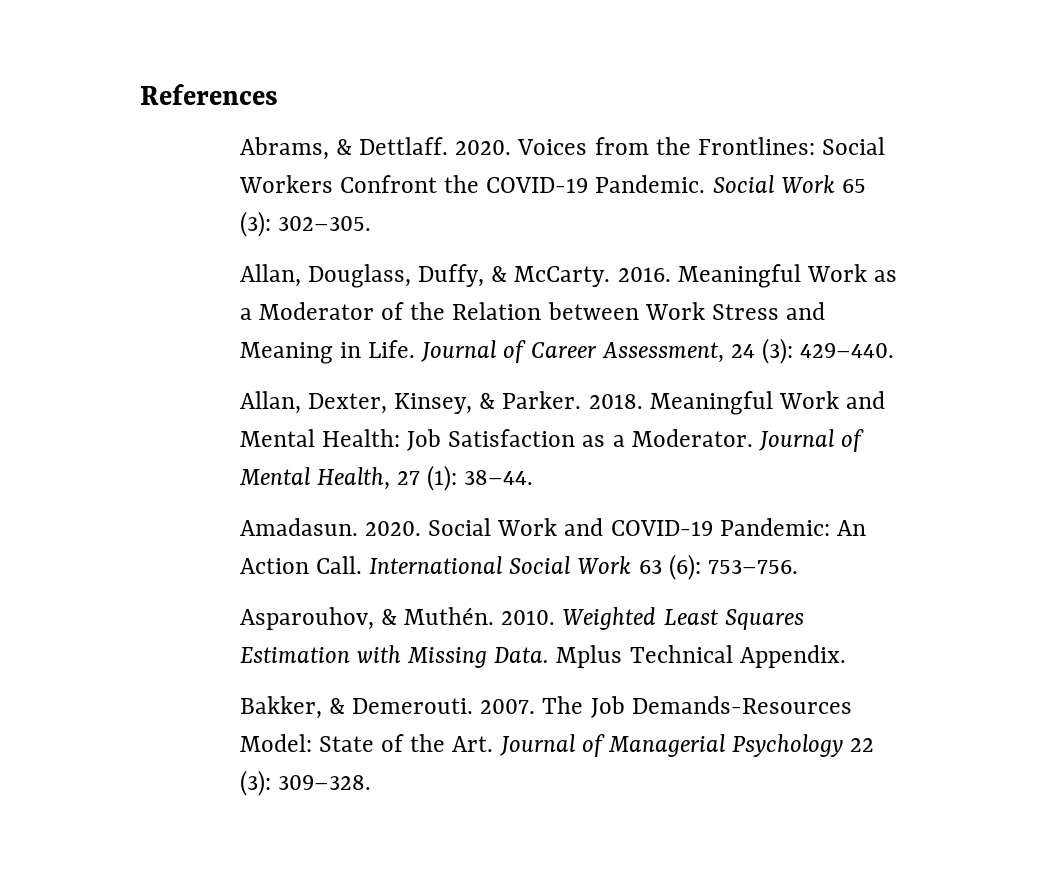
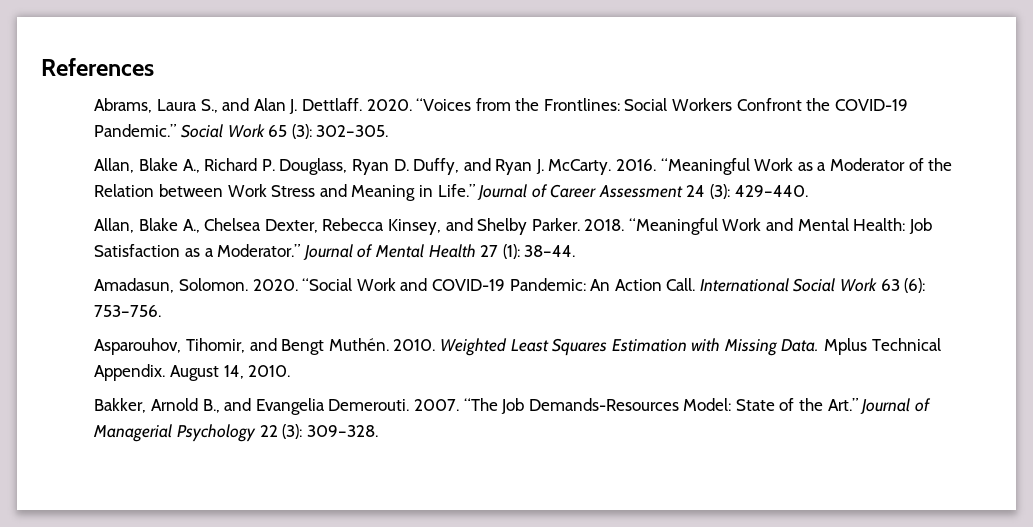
[335,139,352,155] & -> [156,98,298,114] Laura S., and Alan J.
[517,139,588,155] Voices -> [416,98,472,111] “Voices
[595,175,706,193] Pandemic. -> [94,124,177,137] Pandemic.”
[307,264,508,288] Douglass, Duffy, & -> [138,158,544,175] Blake A., Richard P. Douglass, Ryan D. Duffy, and Ryan J.
[677,264,801,288] Meaningful -> [660,158,750,175] “Meaningful
[368,340,416,358] Life. -> [437,184,475,197] Life.”
[601,342,724,363] Assessment, -> [598,185,683,198] Assessment
[307,393,496,414] Dexter, Kinsey, & -> [138,218,528,235] Blake A., Chelsea Dexter, Rebecca Kinsey, and Shelby
[649,391,773,415] Meaningful -> [628,218,718,235] “Meaningful
[631,429,753,447] Moderator. -> [217,244,301,257] Moderator.”
[316,467,390,490] Health, -> [428,244,476,258] Health
[239,518,492,536] Amadasun. 2020. Social -> [94,278,353,293] Amadasun, Solomon. 2020. “Social
[380,609,397,625] & -> [185,338,325,355] Tihomir, and Bengt
[239,696,345,719] // Bakker, & -> [169,365,291,381] [94,398,325,415] August 14, 2010. // Bakker, Arnold B., and Evangelia
[542,696,584,714] The -> [463,398,498,411] “The
[452,736,494,752] Art. -> [827,398,858,411] Art.”

